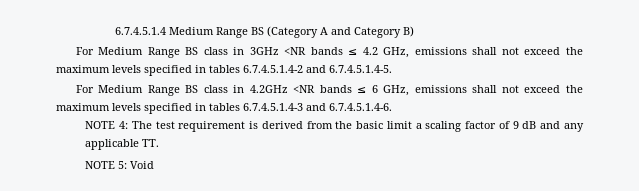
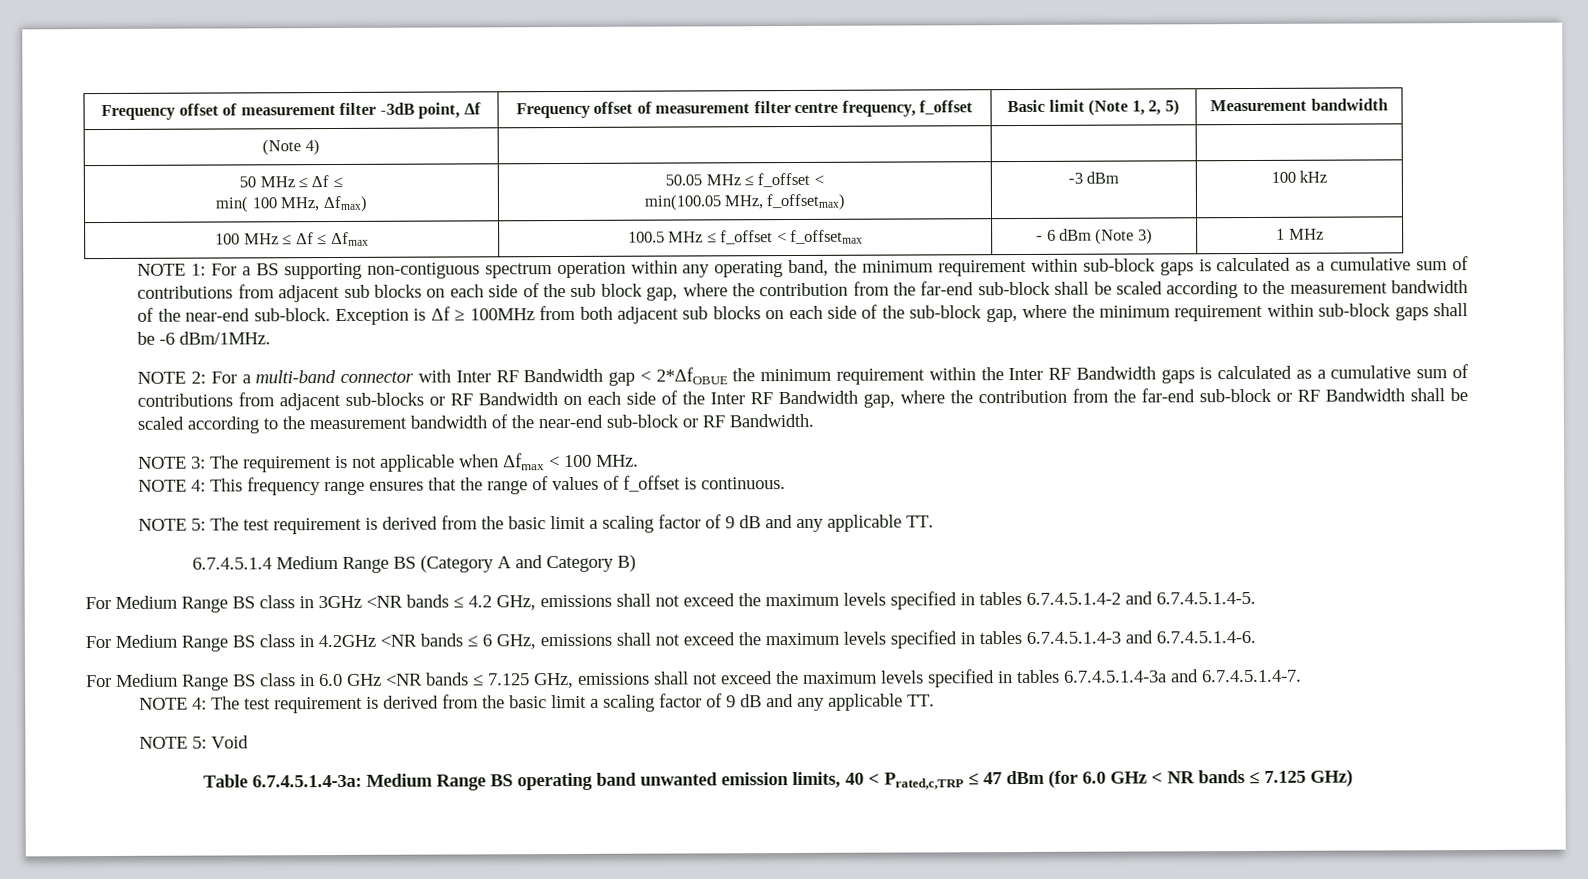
(114, 31) none -> [101,102,481,121] [515,100,974,119] [1007,99,1180,116] [1210,98,1388,112] [262,139,320,156] [239,175,343,188] [215,195,368,213] [665,172,824,188] [643,193,846,211] [1067,171,1120,184] [1270,170,1328,183] [215,231,369,247] [627,229,864,245] [1036,228,1153,245] [1276,228,1324,240] [137,256,1469,280] [137,280,1468,303] [137,303,1468,325] [137,331,272,345] [137,364,1470,386] [137,388,1469,411] [137,413,815,434] [138,453,640,473] [138,475,787,496] [138,514,935,535] Frequency offset of measurement filter -3dB point, Δf | Frequency offset of measurement filter centre frequency, f_offset | Basic limit (Note 1, 2, 5) | Measurement bandwidth // (Note 4) | | | // 50 MHz ≤ Δf ≤ // min( 100 MHz, Δfmax) | 50.05 MHz ≤ f_offset < // min(100.05 MHz, f_offsetmax) | -3 dBm | 100 kHz // 100 MHz ≤ Δf ≤ Δfmax | 100.5 MHz ≤ f_offset < f_offsetmax | - 6 dBm (Note 3) | 1 MHz // NOTE 1: For a BS supporting non-contiguous spectrum operation within any operating band, the minimum requirement within sub-block gaps is calculated as a cumulative sum of contributions from adjacent sub blocks on each side of the sub block gap, where the contribution from the far-end sub-block shall be scaled according to the measurement bandwidth of the near-end sub-block. Exception is Δf ≥ 100MHz from both adjacent sub blocks on each side of the sub-block gap, where the minimum requirement within sub-block gaps shall be -6 dBm/1MHz. // NOTE 2: For a multi-band connector with Inter RF Bandwidth gap < 2*ΔfOBUE the minimum requirement within the Inter RF Bandwidth gaps is calculated as a cumulative sum of contributions from adjacent sub-blocks or RF Bandwidth on each side of the Inter RF Bandwidth gap, where the contribution from the far-end sub-block or RF Bandwidth shall be scaled according to the measurement bandwidth of the near-end sub-block or RF Bandwidth. // NOTE 3: The requirement is not applicable when Δfmax < 100 MHz. // NOTE 4: This frequency range ensures that the range of values of f_offset is continuous. // NOTE 5: The test requirement is derived from the basic limit a scaling factor of 9 dB and any applicable TT. //
(392, 107) none -> [86,669,1302,691] // For Medium Range BS class in 6.0 GHz <NR bands ≤ 7.125 GHz, emissions shall not exceed the maximum levels specified in tables 6.7.4.5.1.4-3a and 6.7.4.5.1.4-7.
(155, 165) none -> [203,769,1353,791] // Table 6.7.4.5.1.4-3a: Medium Range BS operating band unwanted emission limits, 40 < Prated,c,TRP ≤ 47 dBm (for 6.0 GHz < NR bands ≤ 7.125 GHz)

